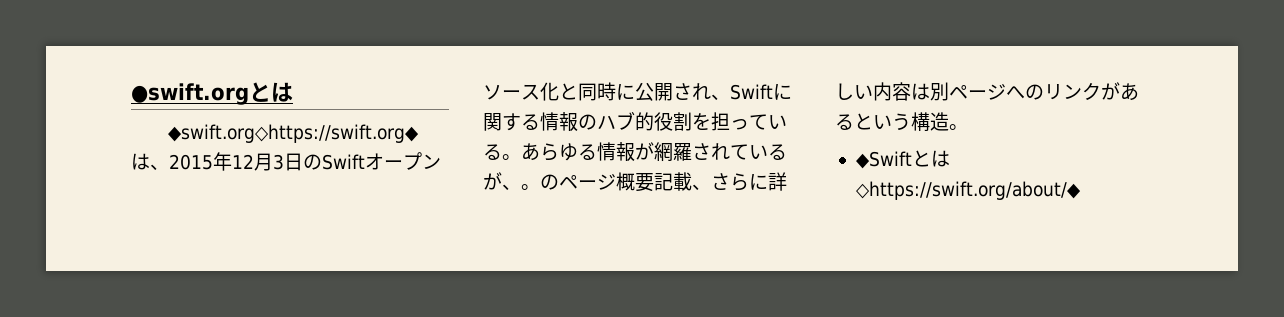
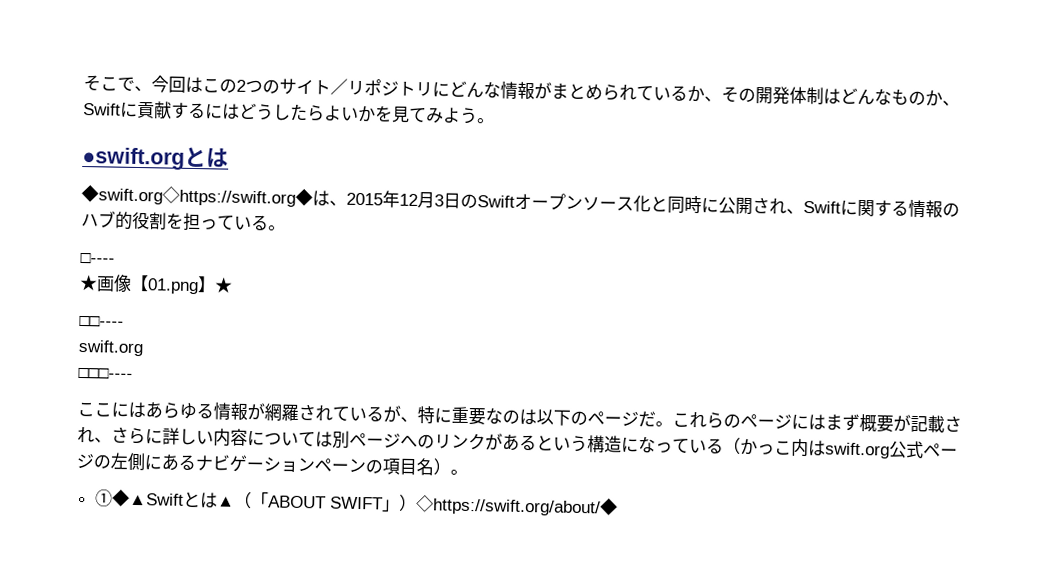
(131, 94) none -> [83,75,960,107] [83,101,495,125] そこで、今回はこの2つのサイト／リポジトリにどんな情報がまとめられているか、その開発体制はどんなものか、Swiftに貢献するにはどうしたらよいかを見てみよう。 //
(521, 157) none -> [80,252,115,264] [79,274,233,295] [79,315,124,327] [78,339,144,357] [78,367,133,379] [77,401,146,419] // □---- // ★画像【01.png】★ // □□---- // swift.org // □□□---- // ここには
[521,172,692,192] 。のページ概要記載 -> [417,406,962,433] [77,426,95,444] 特に重要なのは以下のページだ。これらのページにはまず概要が記載され
(911, 91) none -> [247,430,316,447] について
[949,124,968,130] [855,150,950,169] 。 // ◆Swiftとは -> [621,436,958,459] [76,452,468,476] [94,489,417,513] になっている（かっこ内はswift.org公式ページの左側にあるナビゲーションペーンの項目名）。 // ①◆▲Swiftとは▲（「ABOUT SWIFT」）

